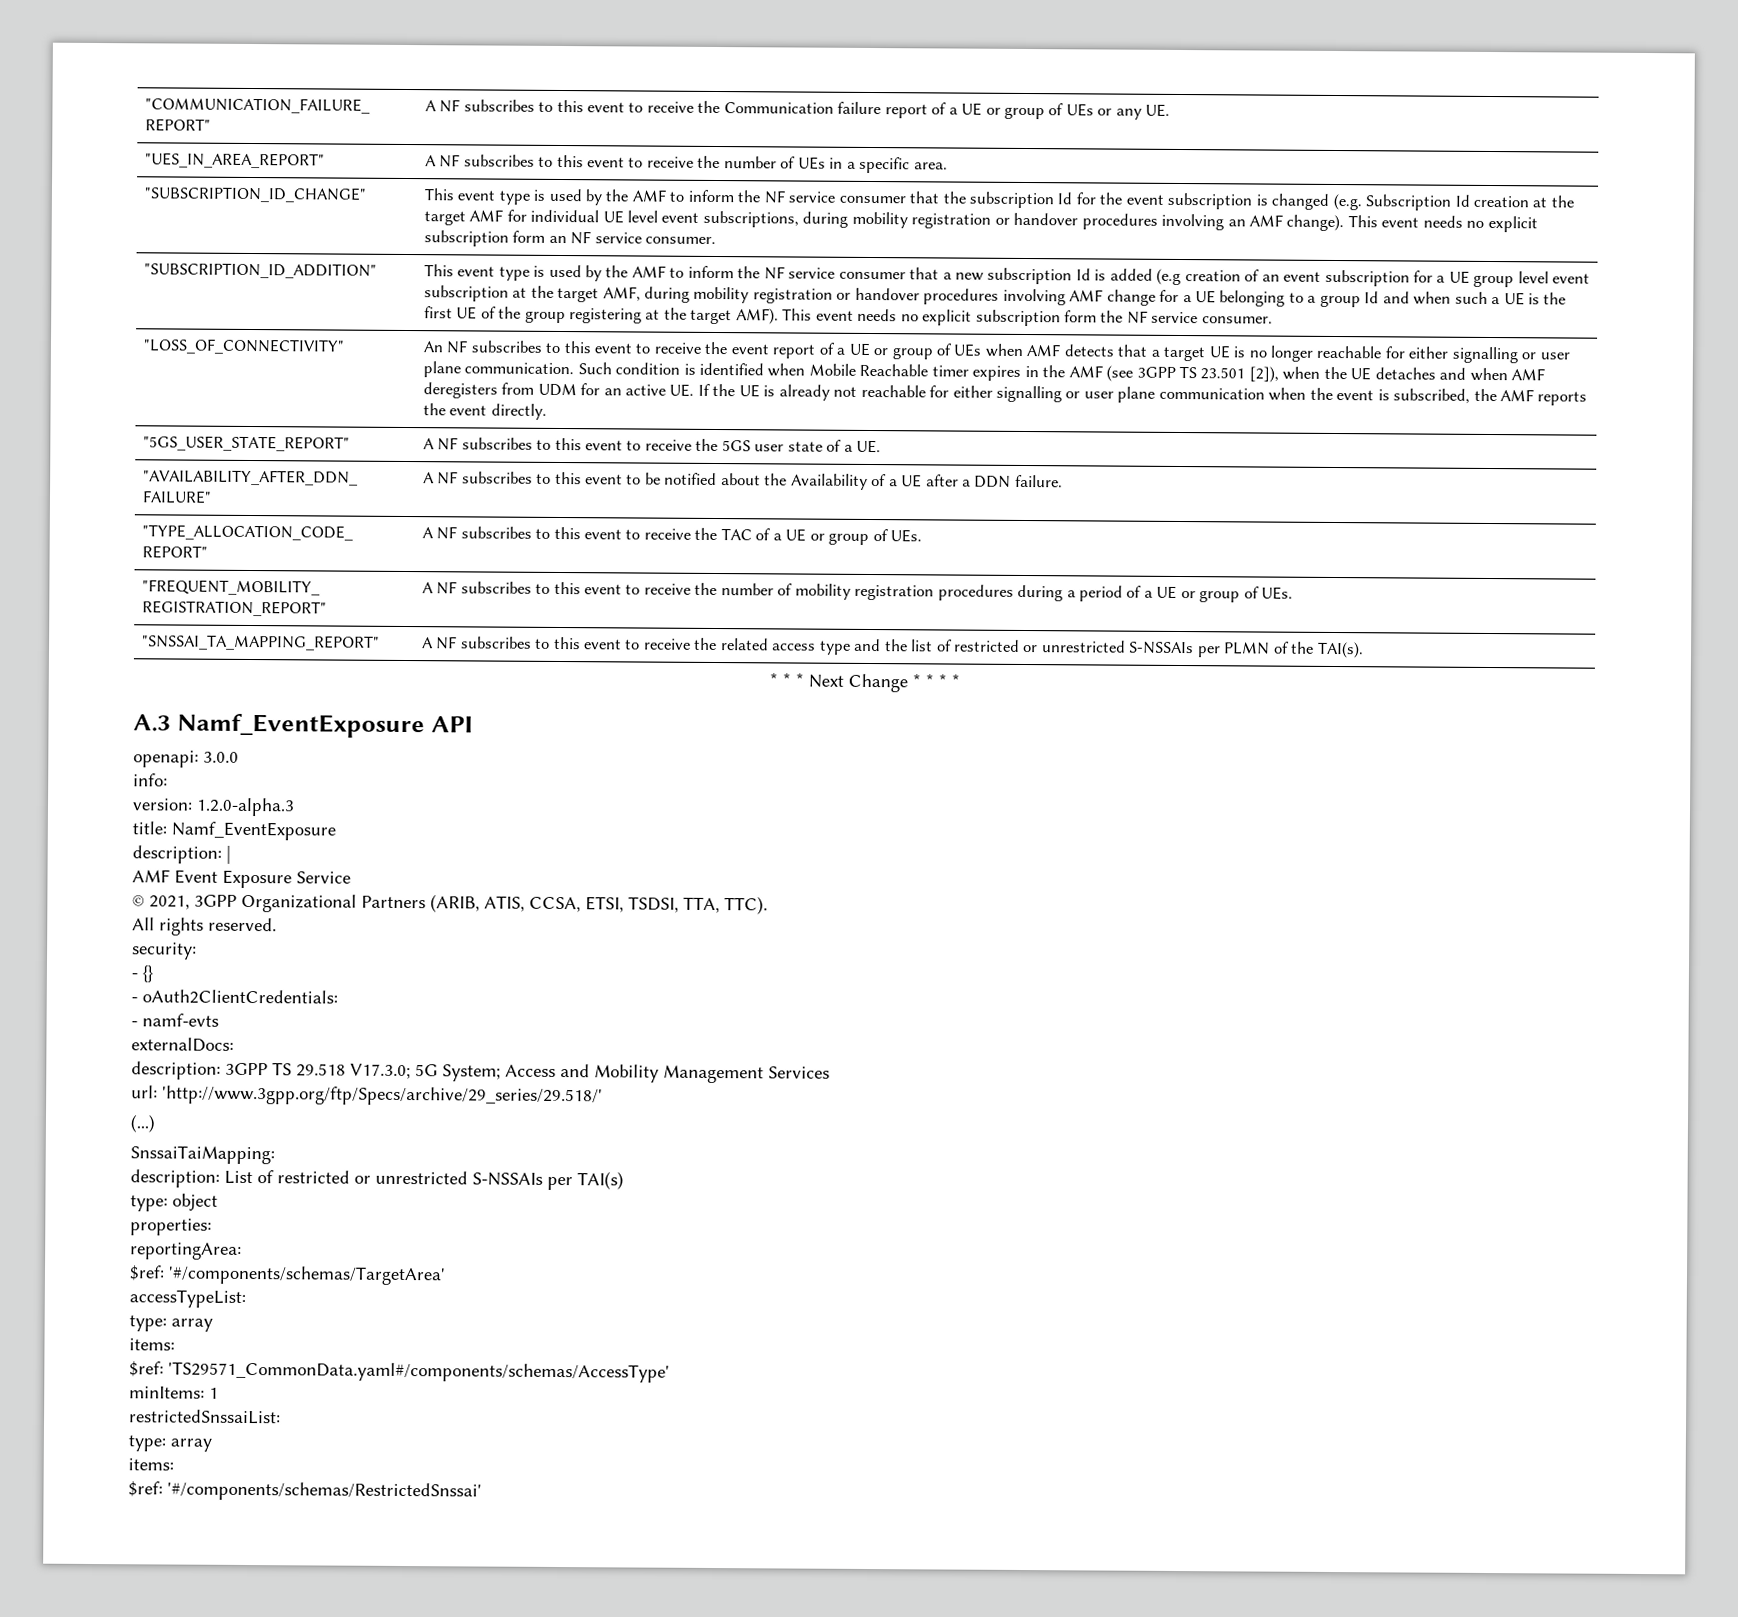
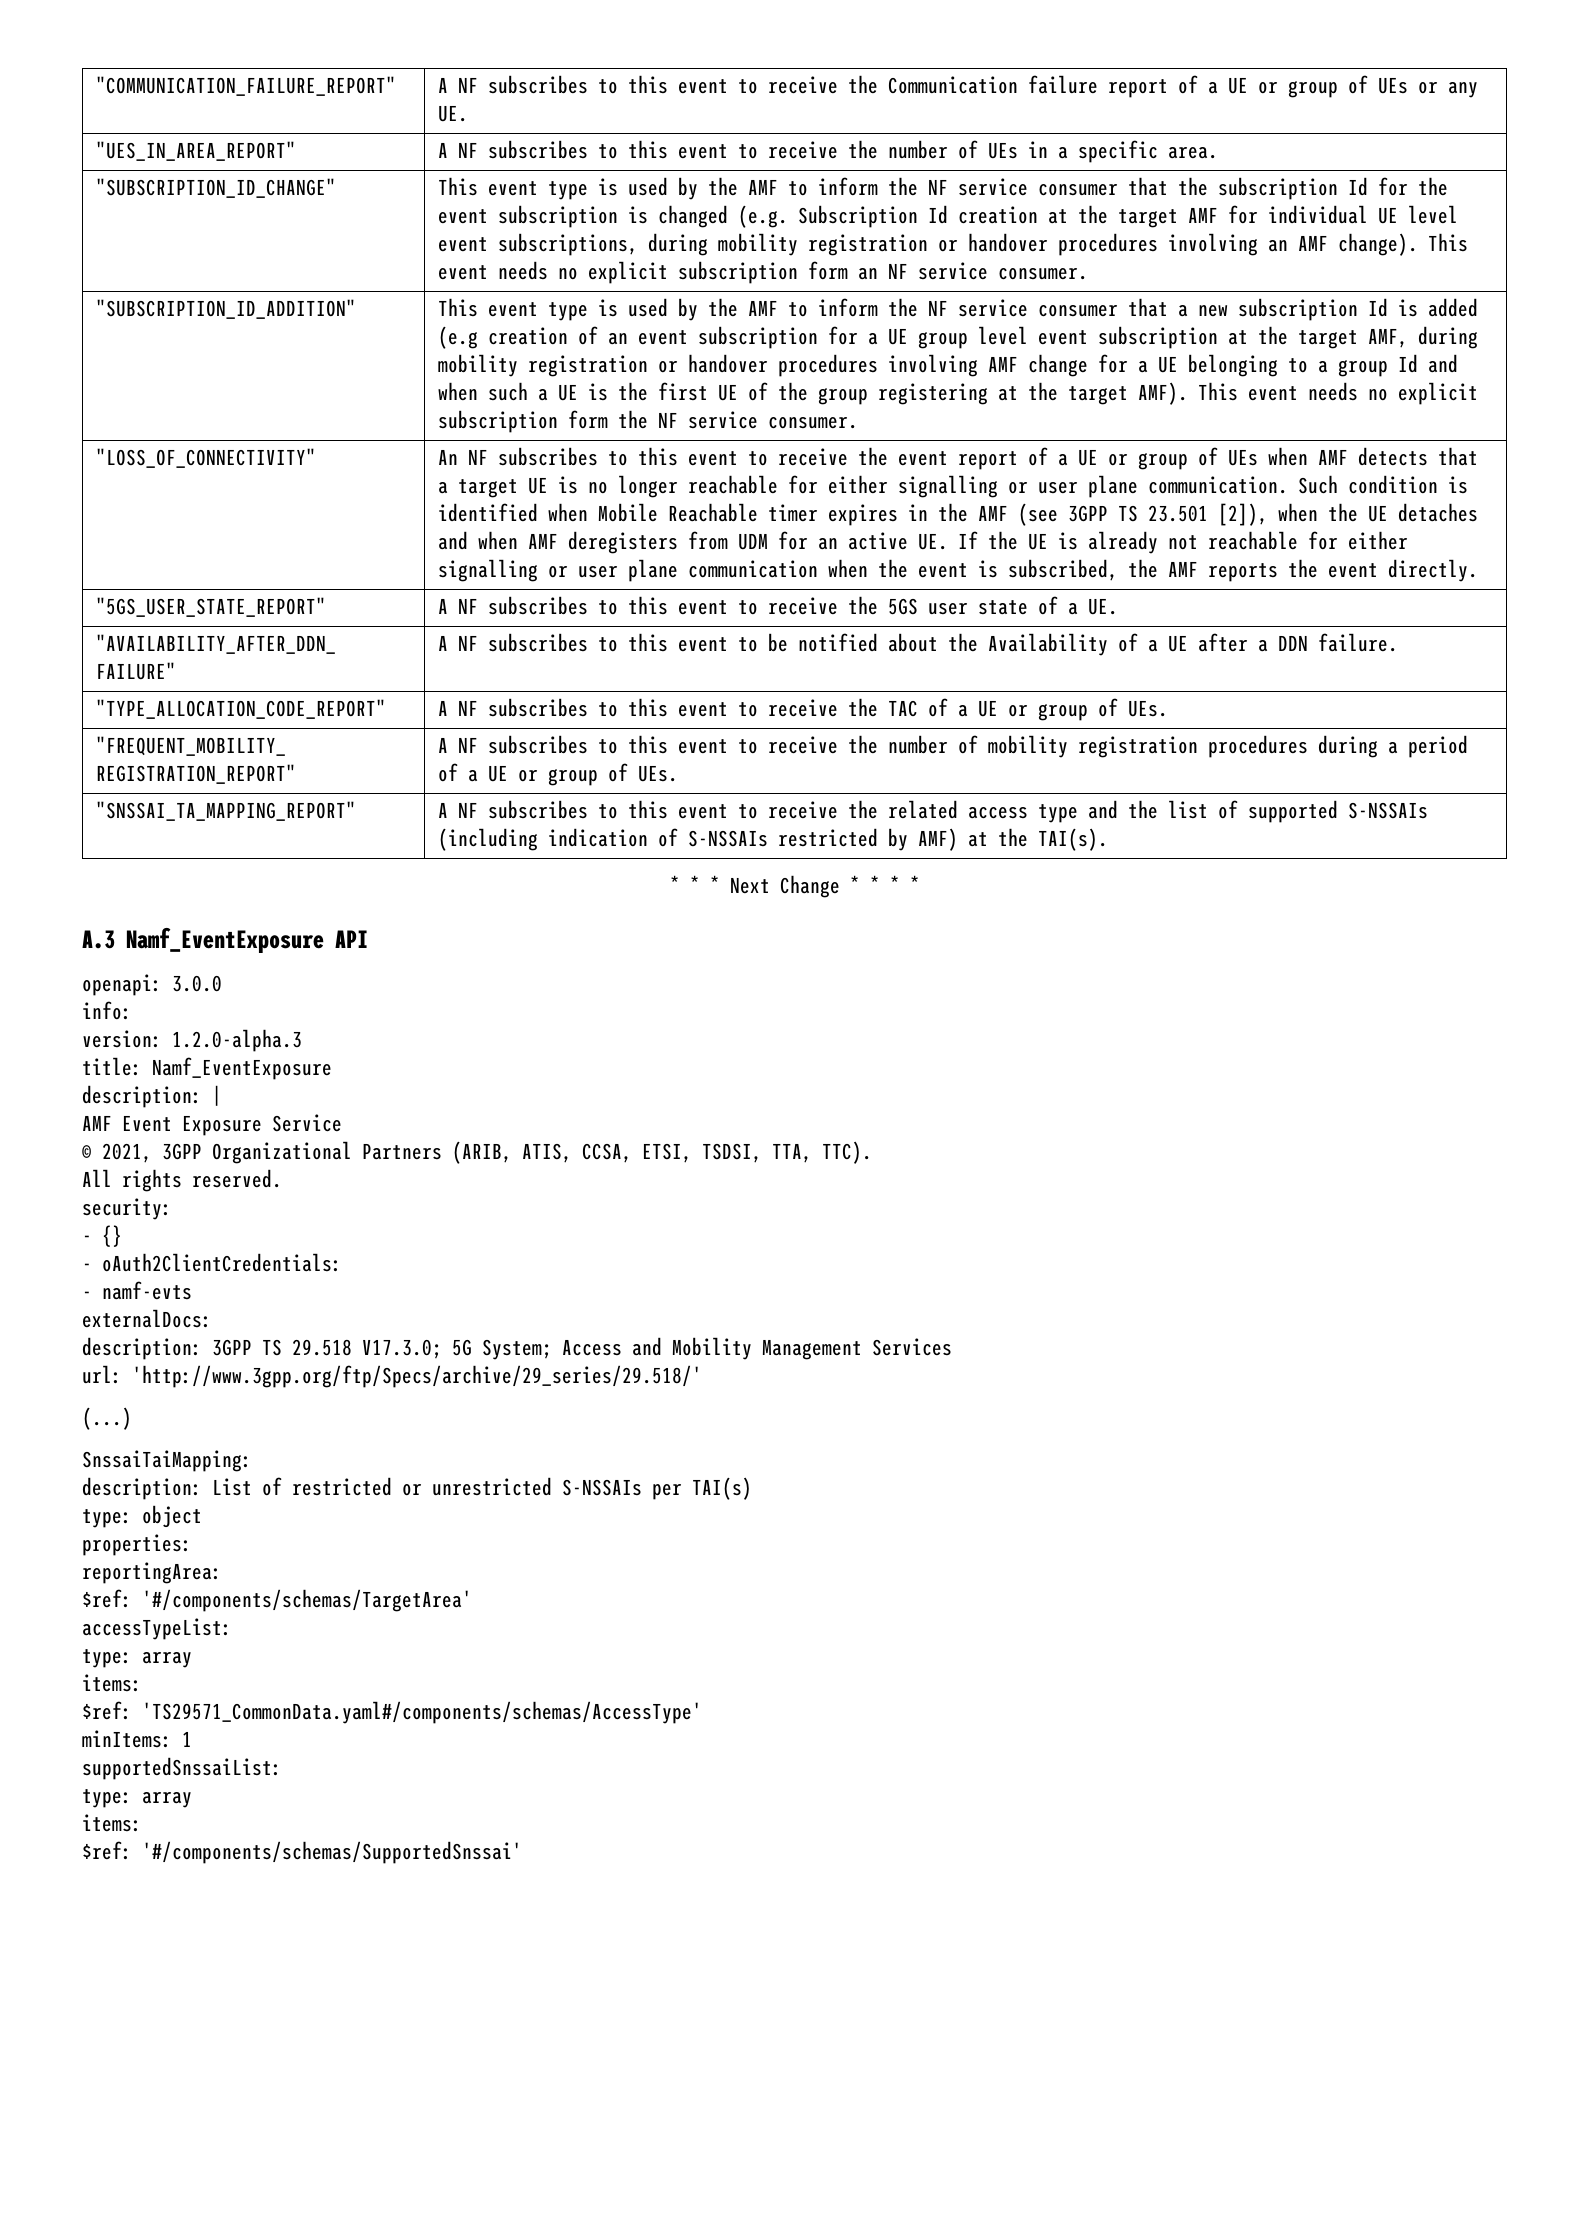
[953,639,1289,658] restricted or unrestricted S-NSSAIs per PLMN of -> [1248,800,1429,823] [438,828,989,851] supported S-NSSAIs (including indication of S-NSSAIs restricted by AMF) at
[129,1409,281,1425] [128,1435,212,1452] [128,1458,174,1471] [128,1481,482,1502] restrictedSnssaiList: // type: array // items: // $ref: '#/components/schemas/RestrictedSnssai' -> [82,1757,282,1780] [82,1789,192,1808] [82,1814,142,1832] [82,1841,522,1864] supportedSnssaiList: // type: array // items: // $ref: '#/components/schemas/SupportedSnssai'

